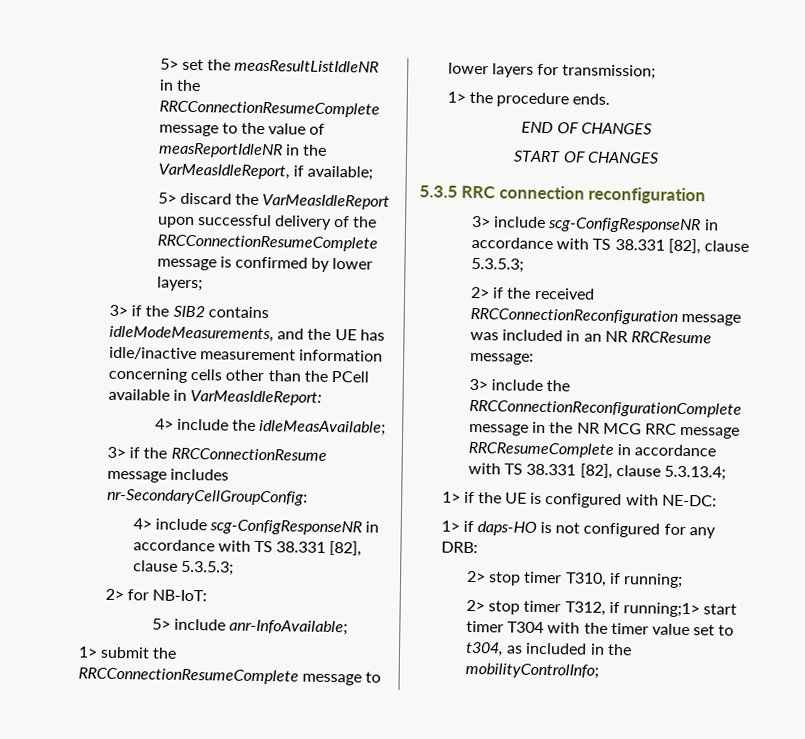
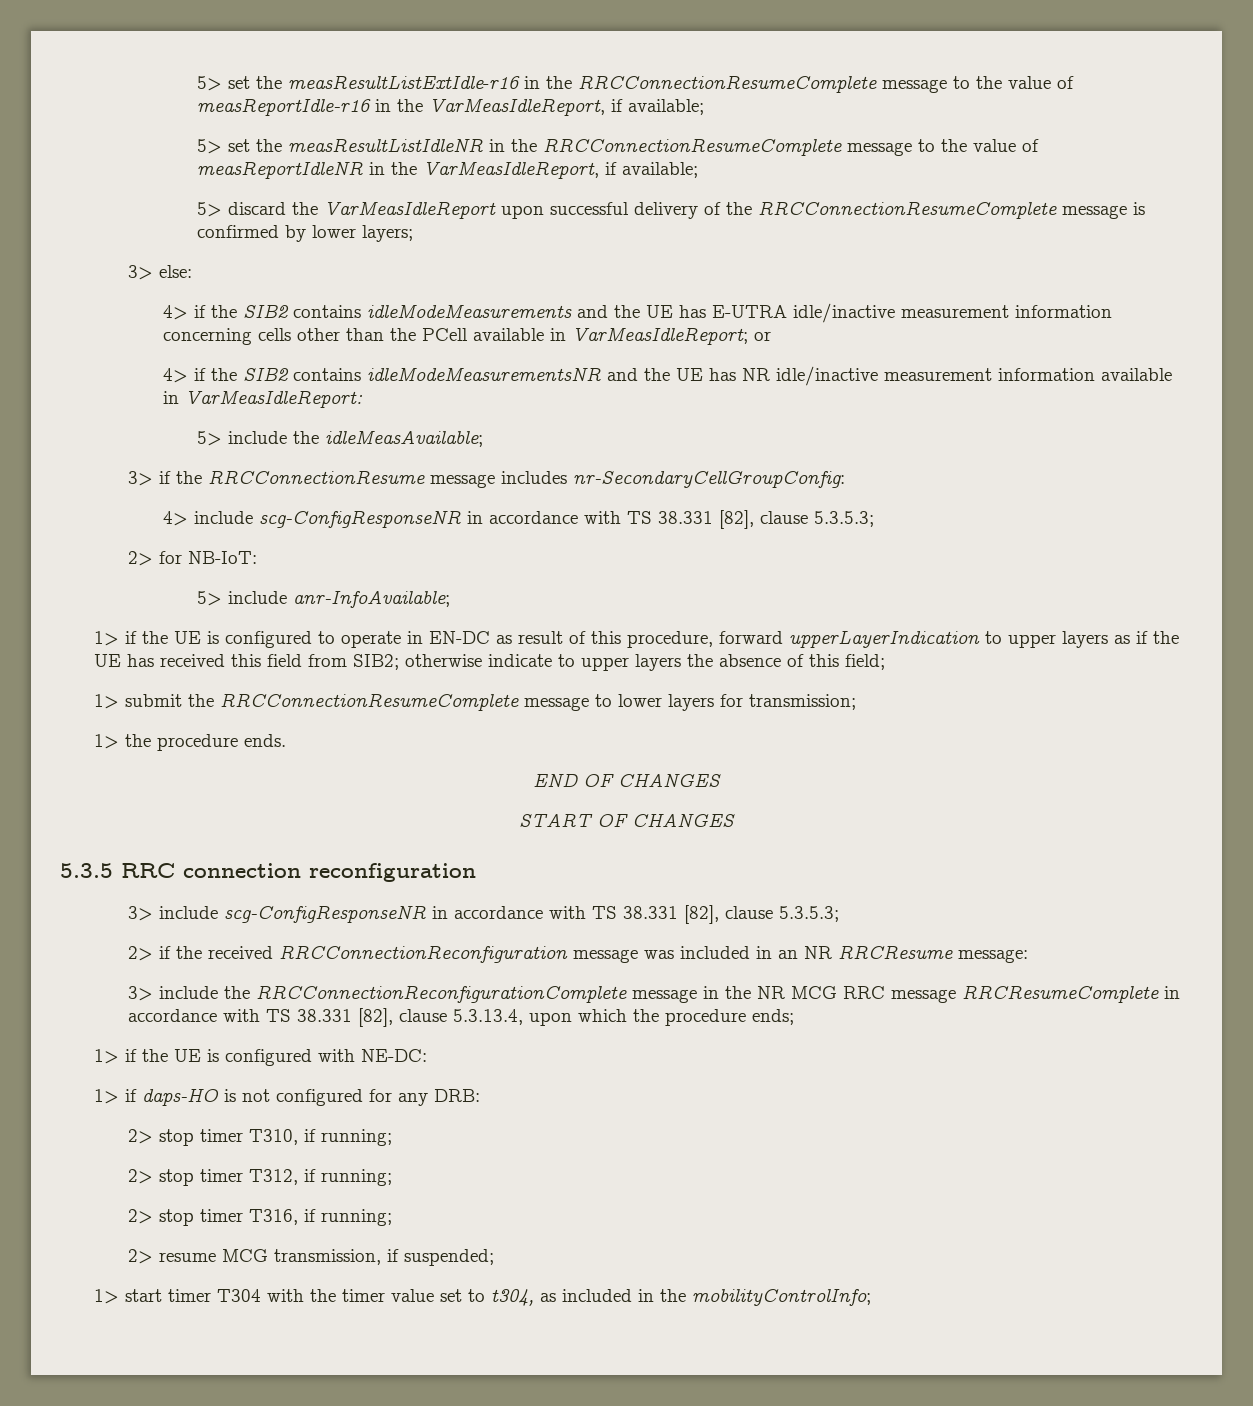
[159,58,231,71] 5> set the -> [196,75,1074,93] [196,98,704,116] [196,139,282,154] 5> set the measResultListExtIdle-r16 in the RRCConnectionResumeComplete message to the value of measReportIdle-r16 in the VarMeasIdleReport, if available; // 5> set the
[131,305,269,319] [109,325,385,343] if the SIB2 contains idleModeMeasurements, and the UE has -> [159,265,193,278] [162,304,787,320] else: // 4> if the SIB2 contains idleModeMeasurements and the UE has E-UTRA
(188, 395) none -> [571,327,771,345] [162,366,1172,386] [162,391,179,404] VarMeasIdleReport; or // 4> if the SIB2 contains idleModeMeasurementsNR and the UE has NR idle/inactive measurement information available in
[154,418,174,430] 4> -> [196,431,222,446] 5>
(348, 627) none -> [94,630,1180,648] [94,654,886,671] // 1> if the UE is configured to operate in EN-DC as result of this procedure, forward upperLayerIndication to upper layers as if the UE has received this field from SIB2; otherwise indicate to upper layers the absence of this field;
[663,465,726,481] 5.3.13.4; -> [453,1009,795,1026] 5.3.13.4, upon which the procedure ends;
[622,602,700,618] running;1> -> [321,1169,393,1186] [128,1209,393,1226] [128,1249,495,1266] [94,1289,120,1304] running; // 2> stop timer T316, if running; // 2> resume MCG transmission, if suspended; // 1>

